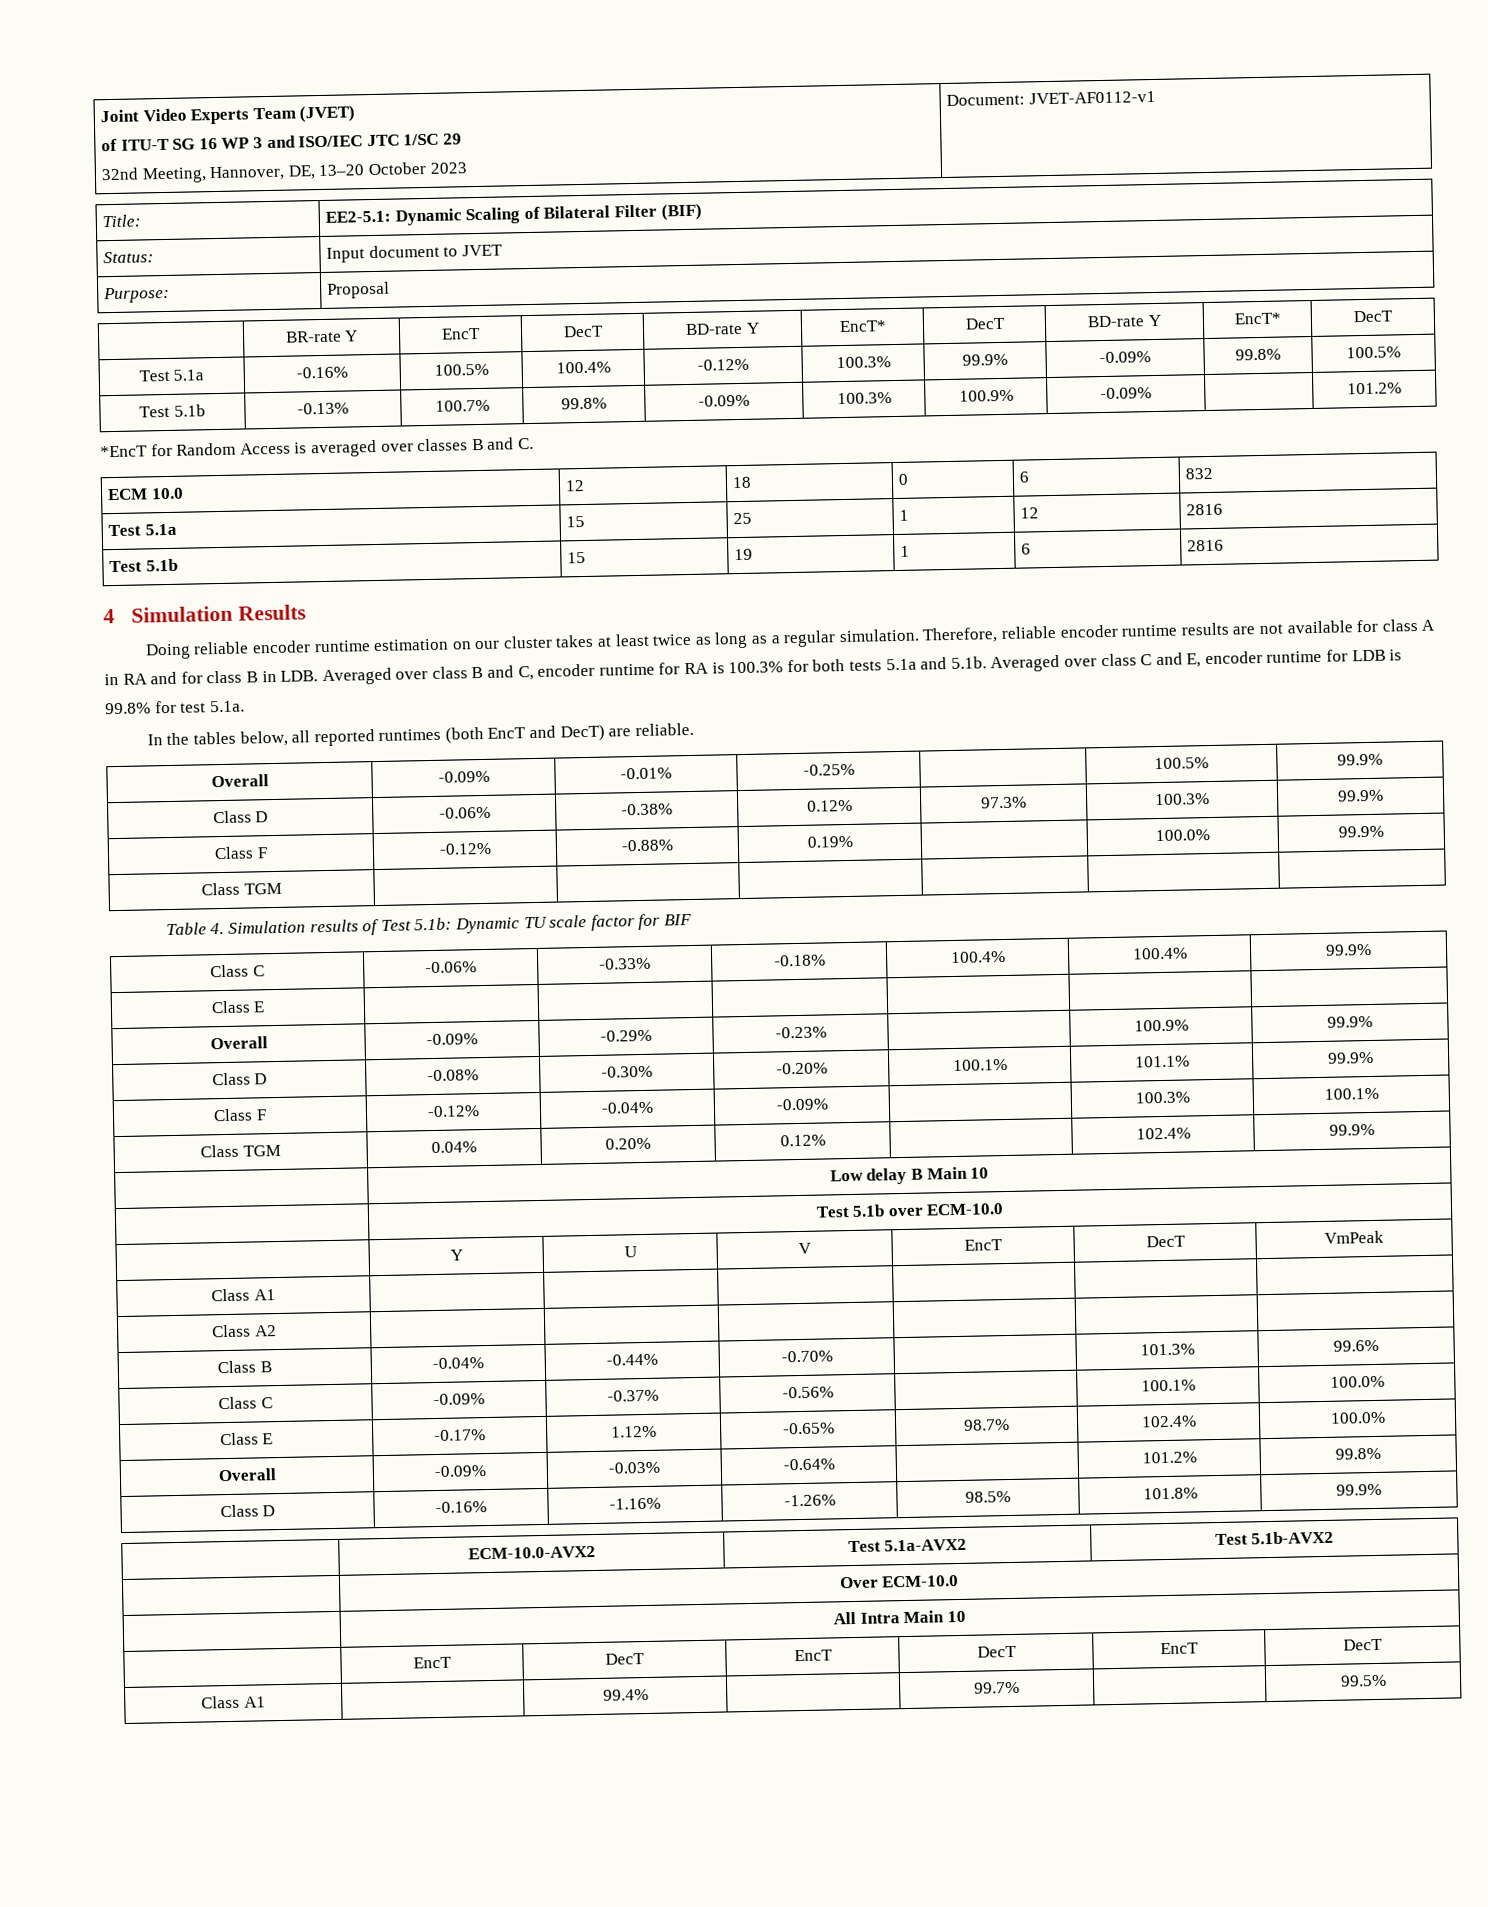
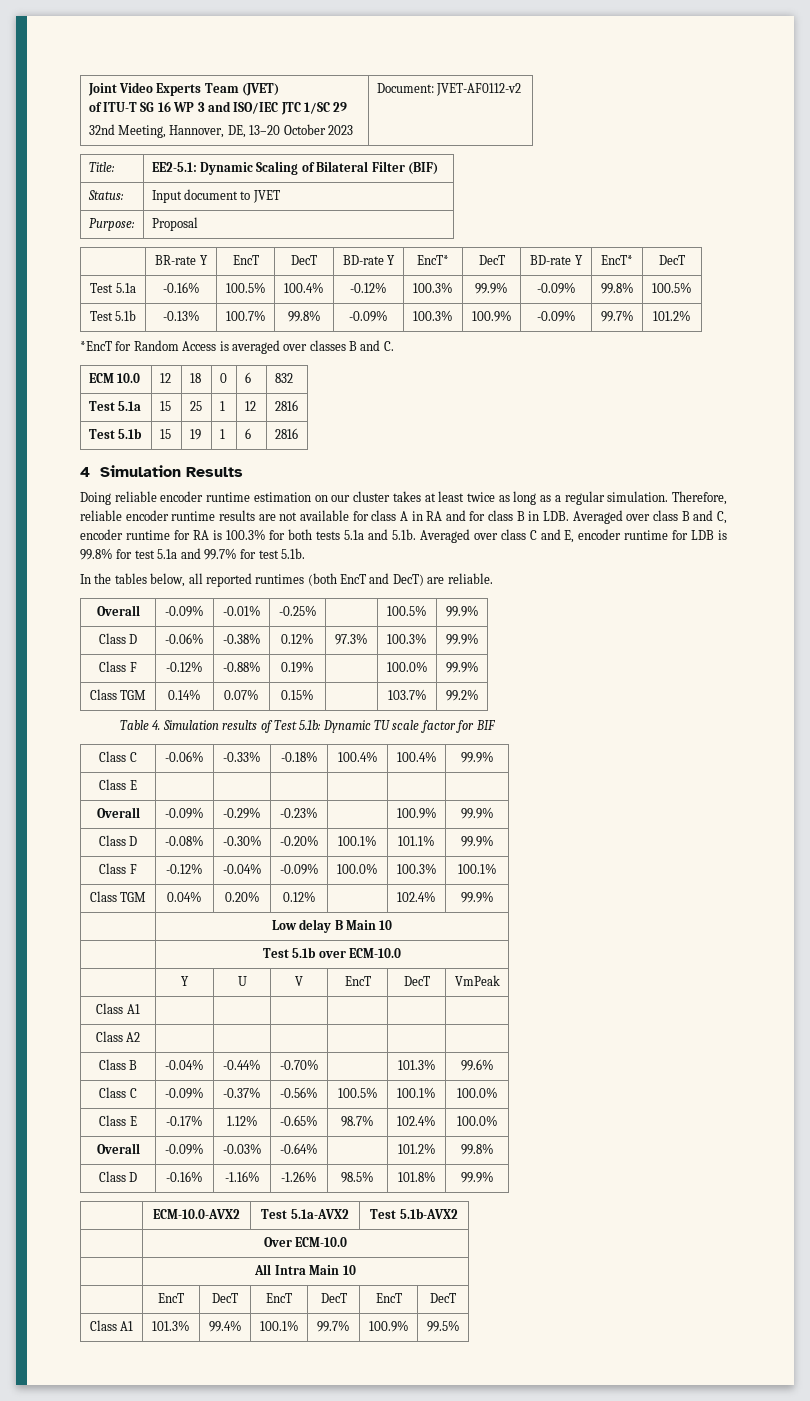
[1028,90,1156,105] JVET-AF0112-v1 -> [436,83,522,96] JVET-AF0112-v2
(1152, 393) none -> [600,310,634,322] 99.7%
[209,700,245,713] 5.1a. -> [157,548,305,560] 5.1a and 99.7% for test 5.1b.
(282, 888) | | | | | -> [168,689,201,700] [224,689,259,700] [281,689,314,700] [387,689,427,700] [445,689,479,701] 0.14% | 0.07% | 0.15% | | 103.7% | 99.2%
(829, 1104) none -> [337,863,378,874] 100.0%
(834, 1392) none -> [337,1087,378,1098] 100.5%
(266, 1702) none -> [152,1320,190,1331] 101.3%
[974,1681,1020,1694] | 99.7% | -> [259,1320,299,1331] [317,1320,350,1332] [368,1320,409,1332] 100.1% | 99.7% | 100.9%

